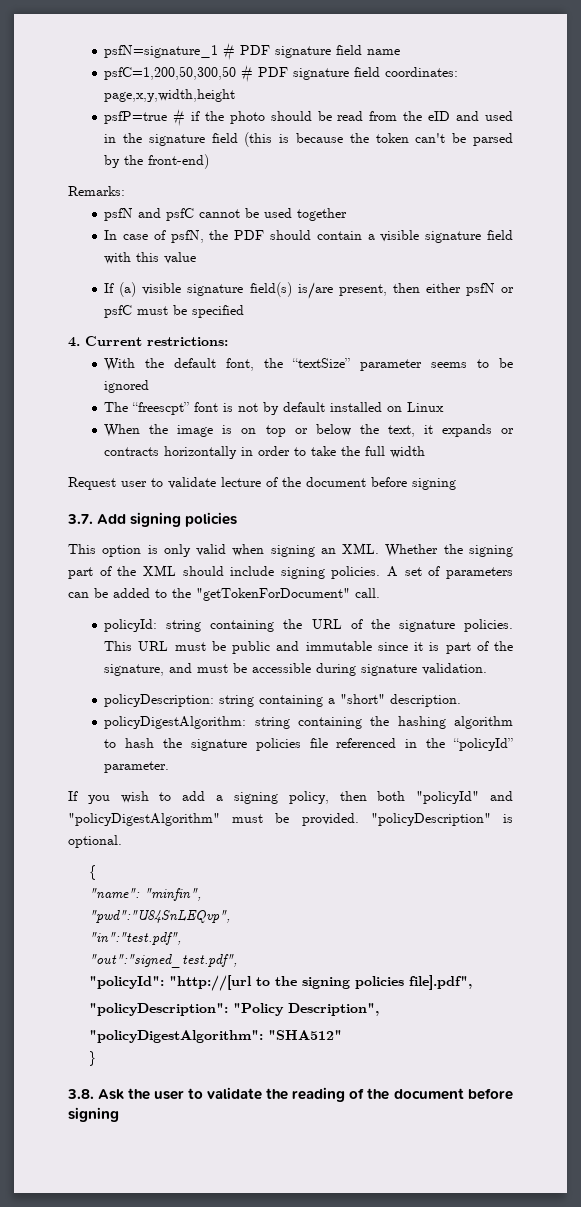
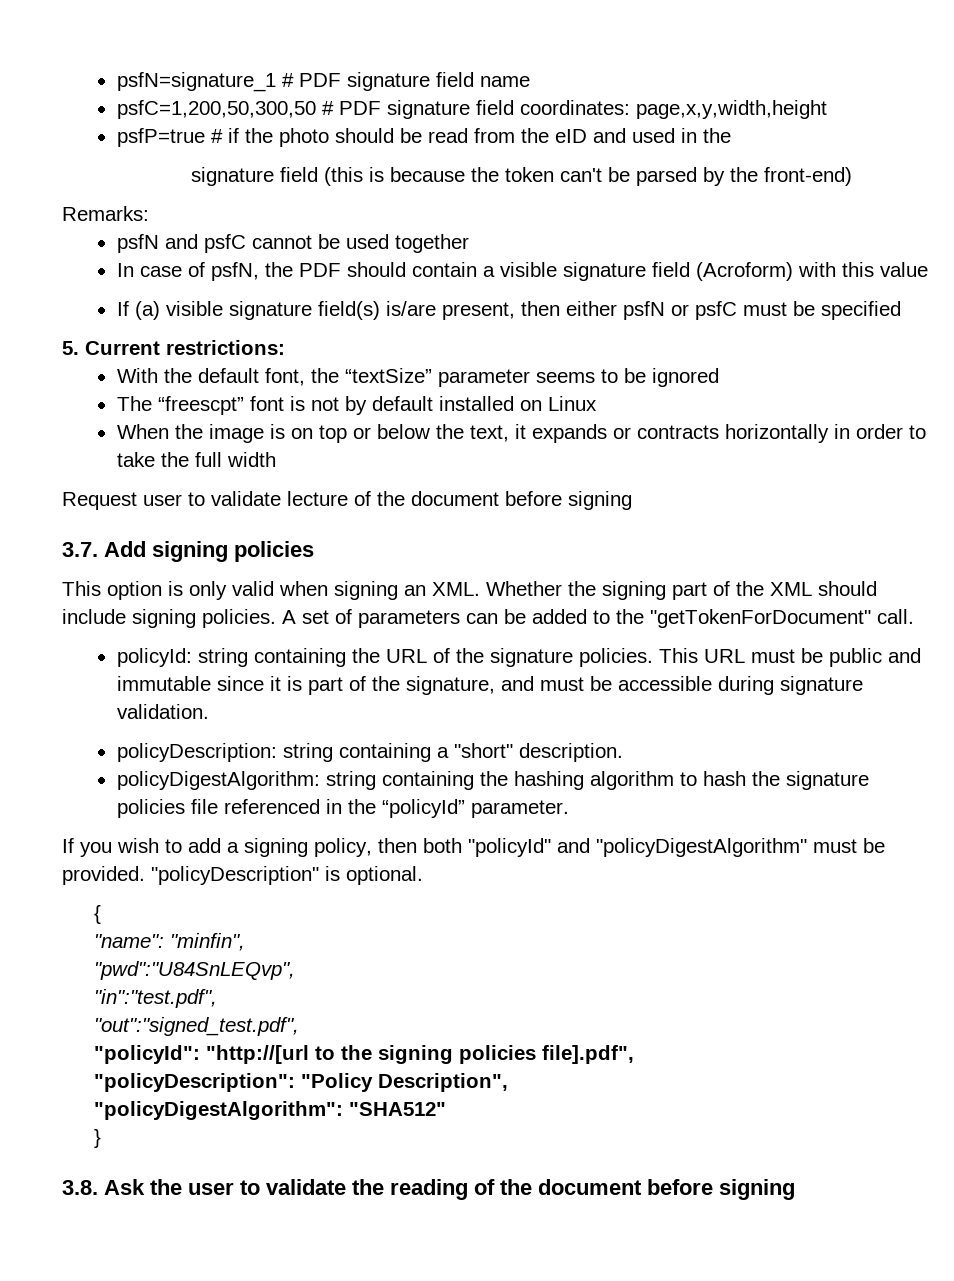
(142, 138) none -> (731, 135) //
(513, 235) none -> [695,262,793,281] (Acroform)
[68,337,80,347] 4. -> [62,341,79,355] 5.

